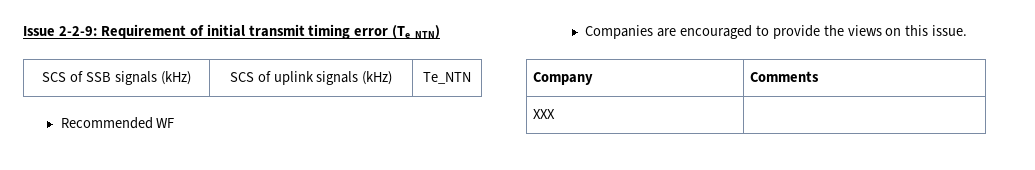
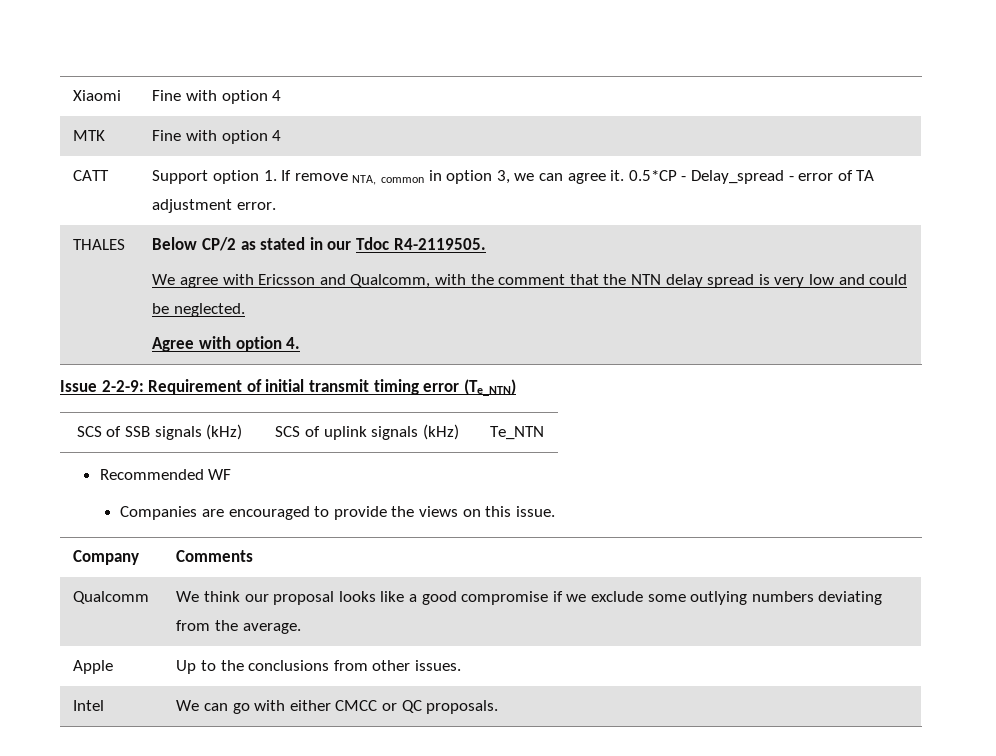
(23, 31) none -> [73,90,122,101] [152,90,282,104] [73,130,106,141] [152,130,282,144] [73,170,110,181] [152,170,875,185] [152,199,277,213] [73,239,126,250] [152,237,486,251] [152,274,908,288] [152,303,246,317] [152,336,301,352] Xiaomi | Fine with option 4 // MTK | Fine with option 4 // CATT | Support option 1. If remove NTA, common in option 3, we can agree it. 0.5*CP - Delay_spread - error of TA adjustment error. // THALES | Below CP/2 as stated in our Tdoc R4-2119505. // We agree with Ericsson and Qualcomm, with the comment that the NTN delay spread is very low and could be neglected. // Agree with option 4. //
[532,109,555,119] XXX | -> [73,591,150,604] [176,591,883,605] [176,620,301,634] [73,660,114,674] [176,660,462,674] [73,700,105,711] [176,700,499,714] Qualcomm | We think our proposal looks like a good compromise if we exclude some outlying numbers deviating from the average. // Apple | Up to the conclusions from other issues. // Intel | We can go with either CMCC or QC proposals.

